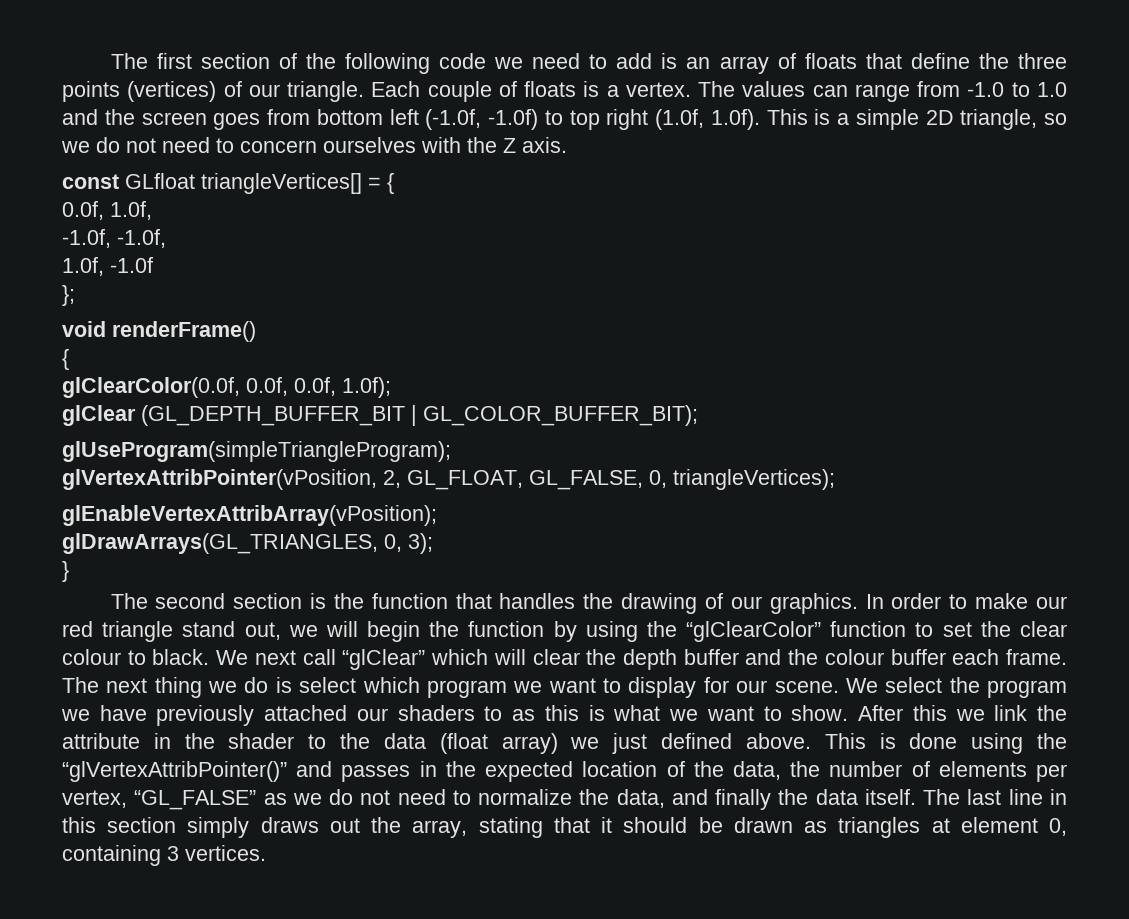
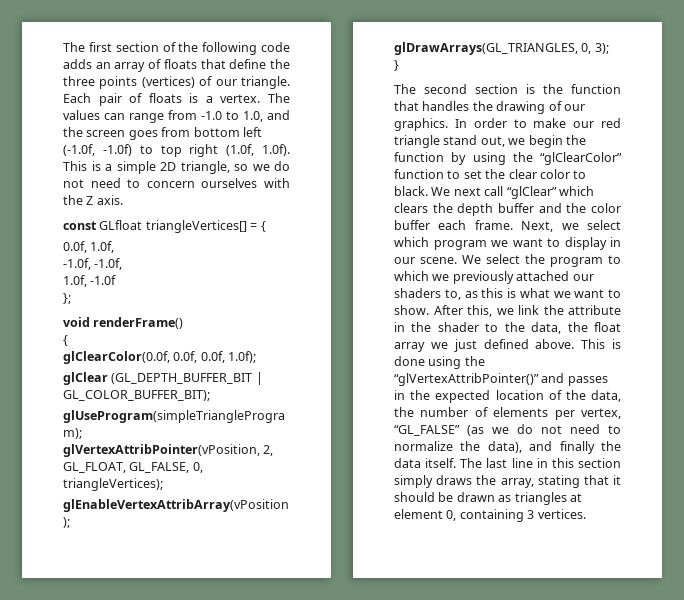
[494,53,678,69] we need to add is -> [63,59,92,69] adds
[427,81,492,102] couple -> [98,93,122,106] pair
[1037,82,1068,97] 1.0 -> [243,111,263,122] 1.0,
[325,621,358,637] will -> (526, 141) none
[62,649,121,665] colour -> [539,169,570,179] color
[493,649,580,665] will clear -> [394,203,428,213] clears
[824,649,884,665] colour -> [591,203,621,213] color
[62,677,292,698] The next thing we do is -> [521,221,579,232] Next, we
[703,677,729,693] for -> [610,237,621,247] in
[61,705,147,721] we have -> [608,255,621,264] [394,271,450,281] to which we
[484,706,503,721] to -> [444,289,461,300] to,
[912,705,947,721] this -> [467,305,492,317] this,
[383,733,558,754] data (float array) -> [531,322,621,334] [394,342,425,352] data, the float array
[263,793,287,805] as -> [467,425,484,436] (as
[616,789,665,808] data, -> [487,441,522,453] data),
[329,818,360,833] out -> (473, 480) none

